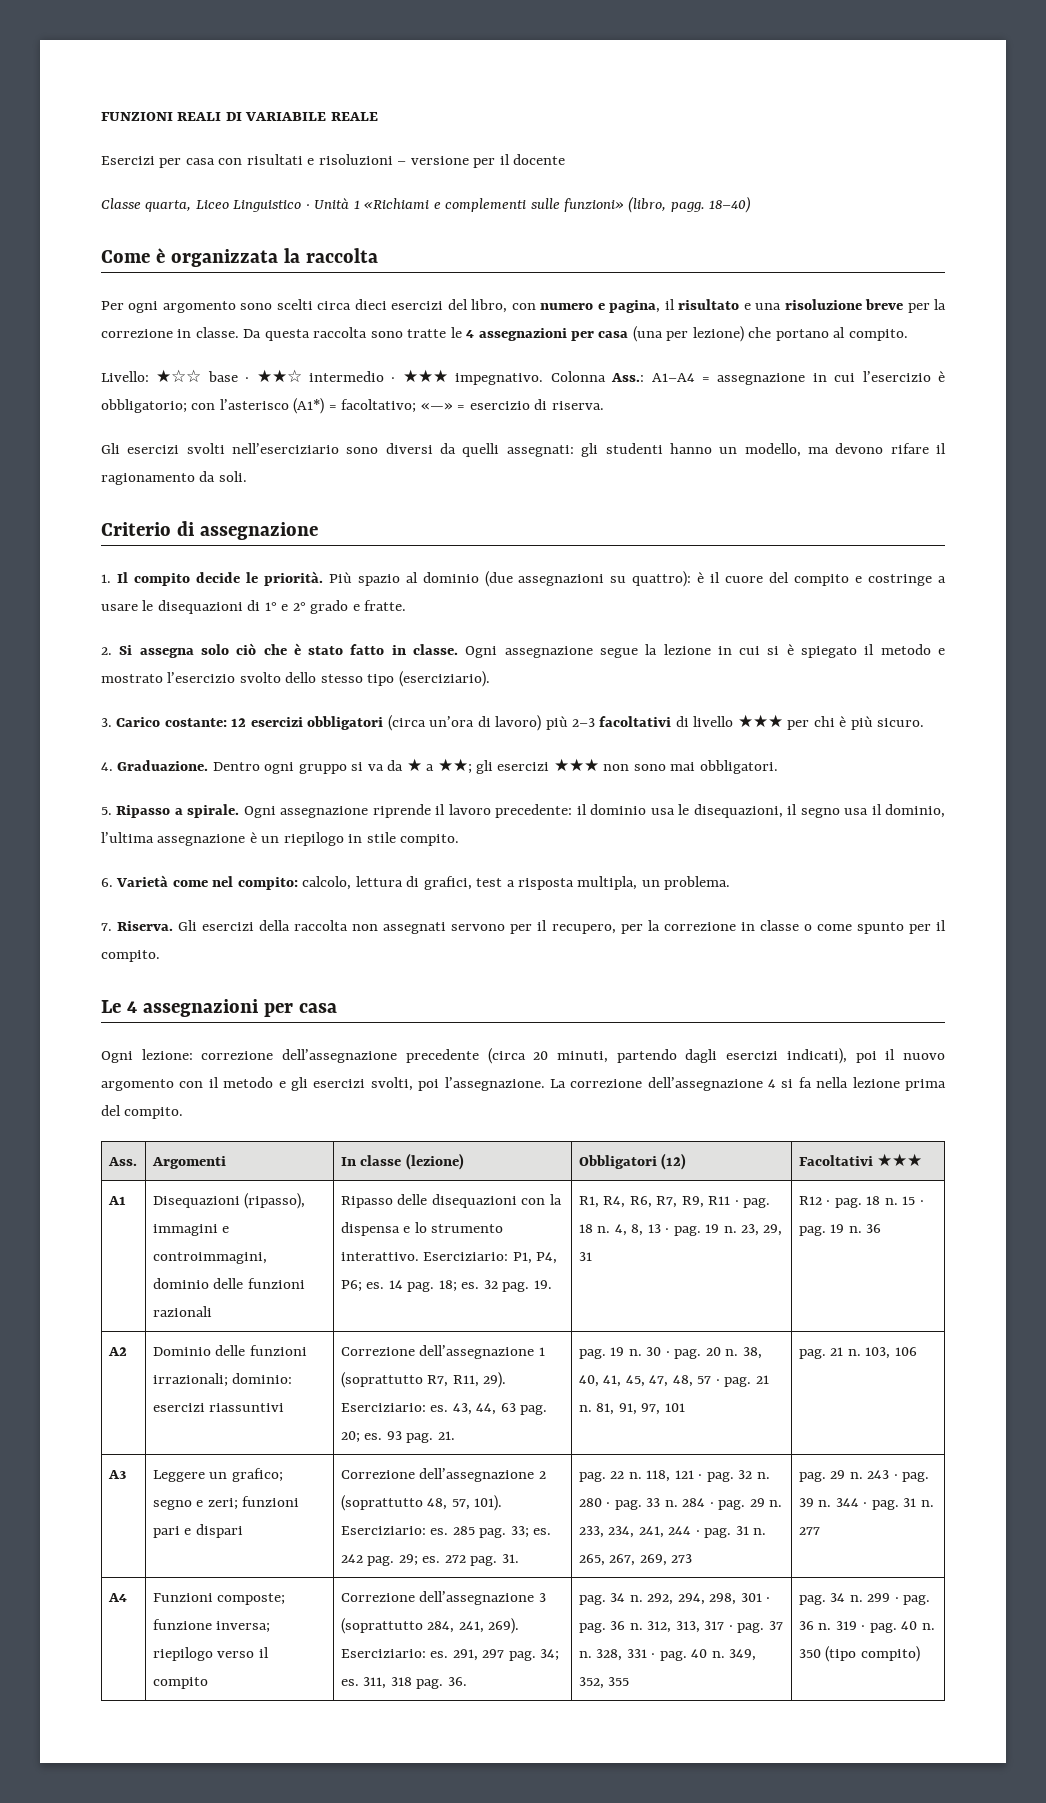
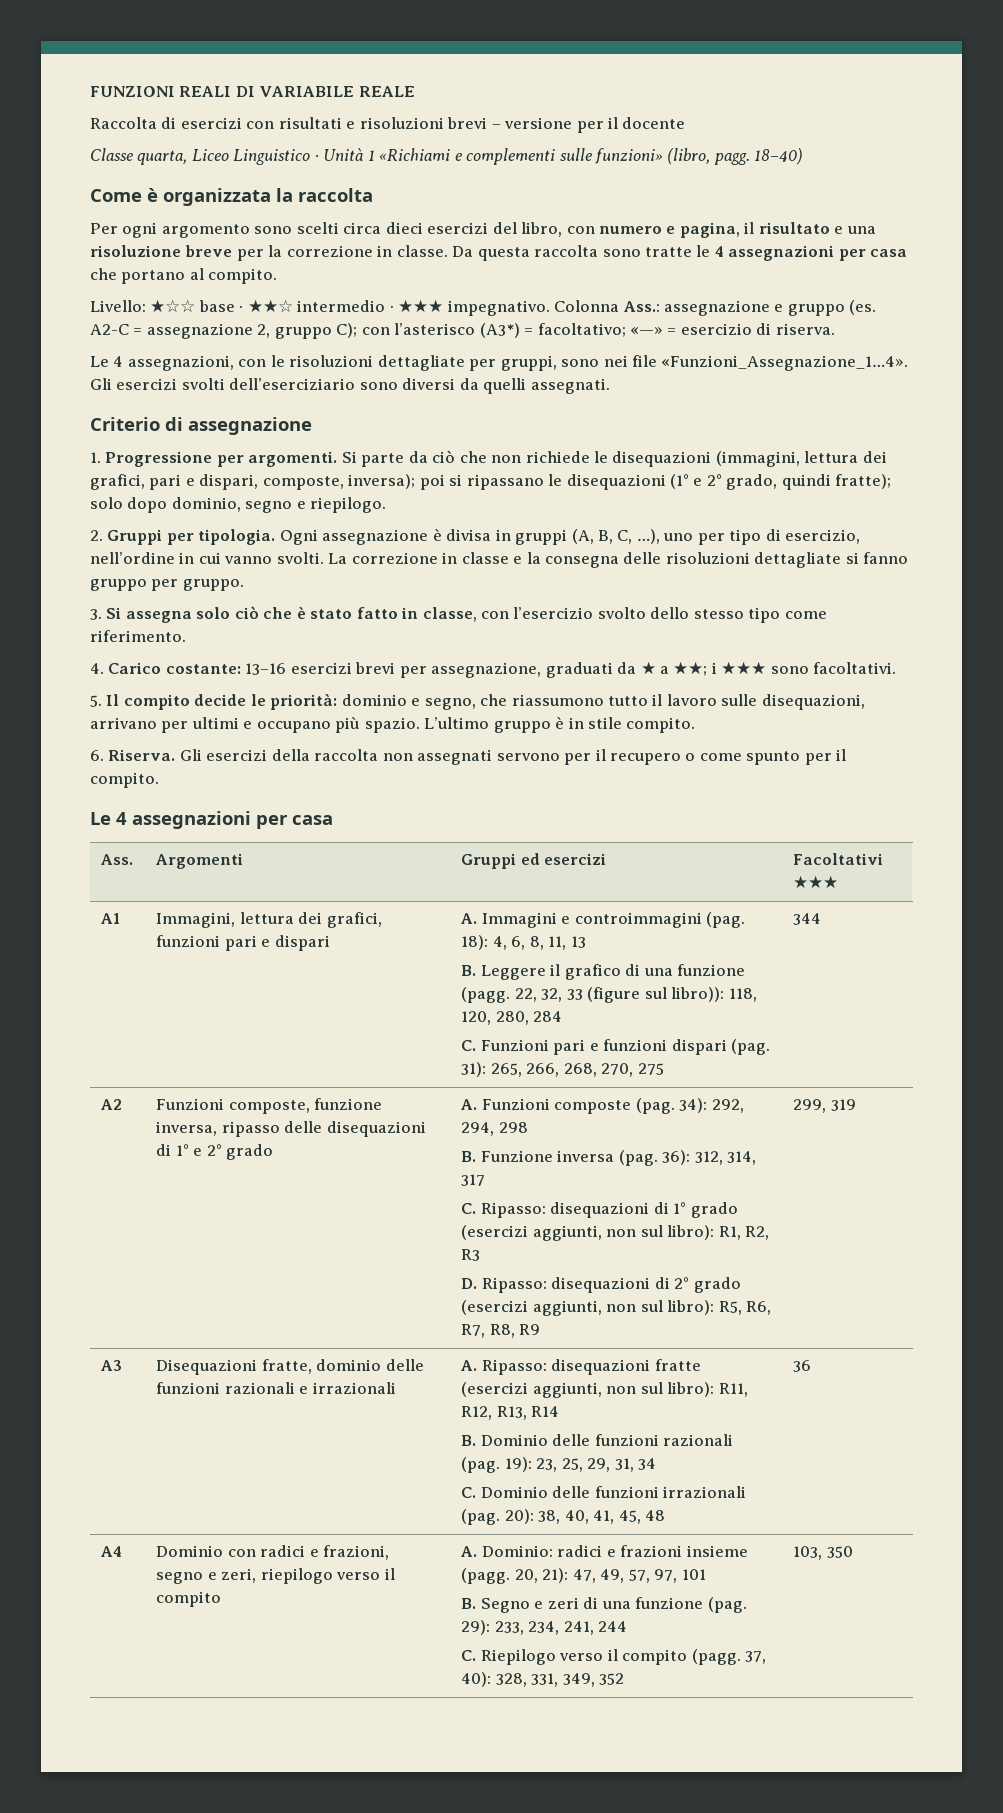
[101,156,215,168] Esercizi per casa -> [90,117,242,129] Raccolta di esercizi
(393, 159) none -> [447,117,488,129] brevi
[632,326,744,342] (una per lezione) -> (908, 253) none
[651,371,945,385] [101,399,187,413] A1–A4 = assegnazione in cui l’esercizio è obbligatorio; -> [664,300,877,316] [90,323,358,339] assegnazione e gruppo (es. A2-C = assegnazione 2, gruppo C);
[293,398,325,414] (A1*) -> [479,323,520,338] (A3*)
(604, 405) none -> [90,355,909,371] Le 4 assegnazioni, con le risoluzioni dettagliate per gruppi, sono nei file «Funzioni_Assegnazione_1…4».
[232,443,340,454] nell’eserciziario -> [229,378,356,390] dell’eserciziario
[506,443,947,457] [101,471,247,485] [101,521,318,540] [101,571,947,587] [101,600,407,614] [101,647,112,655] assegnati: gli studenti hanno un modello, ma devono rifare il ragionamento da soli. // Criterio di assegnazione // 1. Il compito decide le priorità. Più spazio al dominio (due assegnazioni su quattro): è il cuore del compito e costringe a usare le disequazioni di 1° e 2° grado e fratte. // 2. -> [530,378,610,394] [90,417,312,435] [90,450,887,467] [90,474,892,490] [90,497,387,513] [90,528,861,545] [90,552,909,568] [90,579,244,591] [90,609,102,620] assegnati. // Criterio di assegnazione // 1. Progressione per argomenti. Si parte da ciò che non richiede le disequazioni (immagini, lettura dei grafici, pari e dispari, composte, inversa); poi si ripassano le disequazioni (1° e 2° grado, quindi fratte); solo dopo dominio, segno e riepilogo. // 2. Gruppi per tipologia. Ogni assegnazione è divisa in gruppi (A, B, C, …), uno per tipo di esercizio, nell’ordine in cui vanno svolti. La correzione in classe e la consegna delle risoluzioni dettagliate si fanno gruppo per gruppo. // 3.
[413,644,946,658] [101,674,163,683] classe. Ogni assegnazione segue la lezione in cui si è spiegato il metodo e mostrato -> [422,607,510,622] classe, con
[398,671,490,687] [101,714,925,731] [101,758,778,774] [101,804,946,818] [101,832,460,846] [101,875,731,890] [101,923,112,931] (eserciziario). // 3. Carico costante: 12 esercizi obbligatori (circa un’ora di lavoro) più 2–3 facoltativi di livello ★★★ per chi è più sicuro. // 4. Graduazione. Dentro ogni gruppo si va da ★ a ★★; gli esercizi ★★★ non sono mai obbligatori. // 5. Ripasso a spirale. Ogni assegnazione riprende il lavoro precedente: il dominio usa le disequazioni, il segno usa il dominio, l’ultima assegnazione è un riepilogo in stile compito. // 6. Varietà come nel compito: calcolo, lettura di grafici, test a risposta multipla, un problema. // 7. -> [784,611,827,619] [90,630,186,642] [90,661,897,678] [90,694,865,710] [90,716,696,733] [90,750,104,761] come riferimento. // 4. Carico costante: 13–16 esercizi brevi per assegnazione, graduati da ★ a ★★; i ★★★ sono facoltativi. // 5. Il compito decide le priorità: dominio e segno, che riassumono tutto il lavoro sulle disequazioni, arrivano per ultimi e occupano più spazio. L’ultimo gruppo è in stile compito. // 6.
[551,920,799,934] recupero, per la correzione in classe -> [610,753,682,765] recupero
[101,1048,945,1064] [101,1077,947,1091] [101,1105,184,1119] [107,1157,137,1166] [151,1156,226,1169] [340,1153,464,1170] [578,1153,687,1170] [798,1153,923,1167] [107,1196,126,1205] [152,1193,306,1209] [152,1224,230,1236] [152,1252,267,1264] [152,1278,305,1289] [152,1306,212,1317] [340,1194,562,1208] [340,1222,504,1236] [340,1252,558,1264] [340,1280,552,1292] [578,1196,771,1208] [578,1224,783,1236] [578,1252,592,1261] [798,1196,924,1208] [798,1224,882,1236] [107,1347,127,1356] [152,1345,307,1356] [152,1373,293,1387] [152,1403,285,1412] [340,1345,545,1359] [340,1372,507,1388] [340,1403,548,1415] [340,1431,455,1443] [578,1347,762,1359] [578,1375,769,1387] [578,1403,685,1415] [798,1347,917,1359] [107,1470,126,1479] [152,1468,283,1482] [152,1496,300,1510] [152,1524,243,1538] [340,1468,546,1482] [340,1495,503,1511] [340,1526,552,1538] [340,1554,519,1566] [578,1470,770,1482] [578,1498,783,1510] [578,1526,767,1538] [578,1554,693,1566] [798,1470,930,1482] [798,1498,934,1510] [798,1527,820,1535] [107,1593,127,1602] [152,1593,286,1605] [152,1619,271,1633] [152,1647,269,1661] [152,1677,208,1689] [340,1591,546,1605] [340,1618,520,1634] [340,1649,560,1661] [340,1677,467,1689] [578,1593,771,1605] [578,1621,783,1633] [578,1649,757,1661] [578,1677,630,1689] [798,1593,931,1605] [798,1621,935,1633] [798,1646,920,1662] // Ogni lezione: correzione dell’assegnazione precedente (circa 20 minuti, partendo dagli esercizi indicati), poi il nuovo argomento con il metodo e gli esercizi svolti, poi l’assegnazione. La correzione dell’assegnazione 4 si fa nella lezione prima del compito. // Ass. | Argomenti | In classe (lezione) | Obbligatori (12) | Facoltativi ★★★ // A1 | Disequazioni (ripasso), immagini e controimmagini, dominio delle funzioni razionali | Ripasso delle disequazioni con la dispensa e lo strumento interattivo. Eserciziario: P1, P4, P6; es. 14 pag. 18; es. 32 pag. 19. | R1, R4, R6, R7, R9, R11 · pag. 18 n. 4, 8, 13 · pag. 19 n. 23, 29, 31 | R12 · pag. 18 n. 15 · pag. 19 n. 36 // A2 | Dominio delle funzioni irrazionali; dominio: esercizi riassuntivi | Correzione dell’assegnazione 1 (soprattutto R7, R11, 29). Eserciziario: es. 43, 44, 63 pag. 20; es. 93 pag. 21. | pag. 19 n. 30 · pag. 20 n. 38, 40, 41, 45, 47, 48, 57 · pag. 21 n. 81, 91, 97, 101 | pag. 21 n. 103, 106 // A3 | Leggere un grafico; segno e zeri; funzioni pari e dispari | Correzione dell’assegnazione 2 (soprattutto 48, 57, 101). Eserciziario: es. 285 pag. 33; es. 242 pag. 29; es. 272 pag. 31. | pag. 22 n. 118, 121 · pag. 32 n. 280 · pag. 33 n. 284 · pag. 29 n. 233, 234, 241, 244 · pag. 31 n. 265, 267, 269, 273 | pag. 29 n. 243 · pag. 39 n. 344 · pag. 31 n. 277 // A4 | Funzioni composte; funzione inversa; riepilogo verso il compito | Correzione dell’assegnazione 3 (soprattutto 284, 241, 269). Eserciziario: es. 291, 297 pag. 34; es. 311, 318 pag. 36. | pag. 34 n. 292, 294, 298, 301 · pag. 36 n. 312, 313, 317 · pag. 37 n. 328, 331 · pag. 40 n. 349, 352, 355 | pag. 34 n. 299 · pag. 36 n. 319 · pag. 40 n. 350 (tipo compito) -> [101,854,134,865] [156,853,244,869] [461,853,607,869] [793,853,884,865] [793,875,839,889] [101,913,121,924] [156,912,382,928] [156,935,330,951] [461,912,746,928] [461,935,586,950] [461,964,746,980] [461,987,757,1003] [461,1011,563,1025] [461,1039,771,1055] [461,1062,664,1077] [793,913,822,925] [101,1099,123,1110] [156,1098,383,1114] [156,1121,426,1137] [156,1144,274,1160] [461,1098,744,1114] [461,1122,528,1136] [461,1150,757,1166] [461,1174,486,1186] [461,1202,738,1218] [461,1225,770,1241] [461,1249,481,1261] [461,1277,741,1293] [461,1300,772,1316] [461,1324,541,1338] [793,1099,856,1113] [101,1360,123,1371] [156,1359,424,1375] [156,1382,396,1394] [461,1359,701,1375] [461,1382,748,1398] [461,1406,560,1420] [461,1434,734,1446] [461,1457,657,1473] [461,1486,747,1498] [461,1509,666,1525] [793,1360,812,1372] [101,1546,123,1557] [156,1545,390,1560] [156,1568,395,1584] [156,1591,222,1607] [461,1545,748,1557] [461,1568,706,1584] [461,1597,747,1613] [461,1620,628,1635] [461,1649,767,1665] [461,1672,625,1687] [793,1546,853,1560] // Ass. | Argomenti | Gruppi ed esercizi | Facoltativi ★★★ // A1 | Immagini, lettura dei grafici, funzioni pari e dispari | A. Immagini e controimmagini (pag. 18): 4, 6, 8, 11, 13 // B. Leggere il grafico di una funzione (pagg. 22, 32, 33 (figure sul libro)): 118, 120, 280, 284 // C. Funzioni pari e funzioni dispari (pag. 31): 265, 266, 268, 270, 275 | 344 // A2 | Funzioni composte, funzione inversa, ripasso delle disequazioni di 1° e 2° grado | A. Funzioni composte (pag. 34): 292, 294, 298 // B. Funzione inversa (pag. 36): 312, 314, 317 // C. Ripasso: disequazioni di 1° grado (esercizi aggiunti, non sul libro): R1, R2, R3 // D. Ripasso: disequazioni di 2° grado (esercizi aggiunti, non sul libro): R5, R6, R7, R8, R9 | 299, 319 // A3 | Disequazioni fratte, dominio delle funzioni razionali e irrazionali | A. Ripasso: disequazioni fratte (esercizi aggiunti, non sul libro): R11, R12, R13, R14 // B. Dominio delle funzioni razionali (pag. 19): 23, 25, 29, 31, 34 // C. Dominio delle funzioni irrazionali (pag. 20): 38, 40, 41, 45, 48 | 36 // A4 | Dominio con radici e frazioni, segno e zeri, riepilogo verso il compito | A. Dominio: radici e frazioni insieme (pagg. 20, 21): 47, 49, 57, 97, 101 // B. Segno e zeri di una funzione (pag. 29): 233, 234, 241, 244 // C. Riepilogo verso il compito (pagg. 37, 40): 328, 331, 349, 352 | 103, 350

